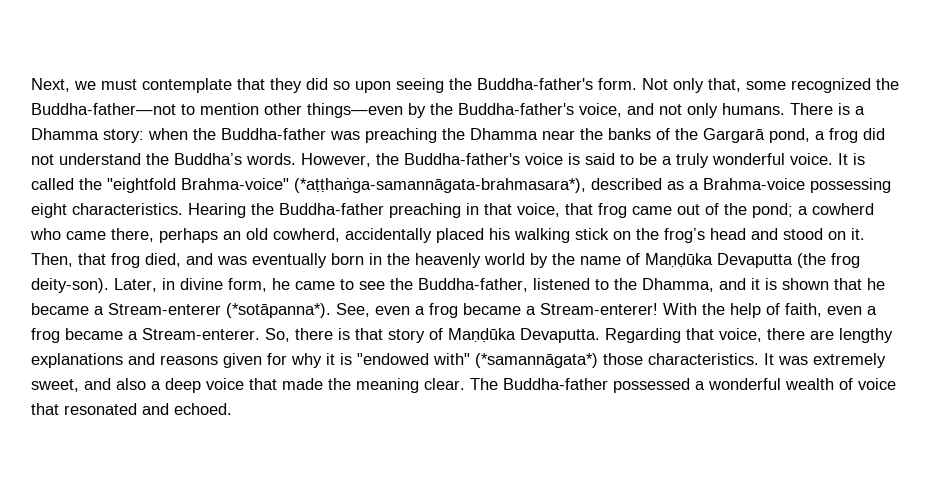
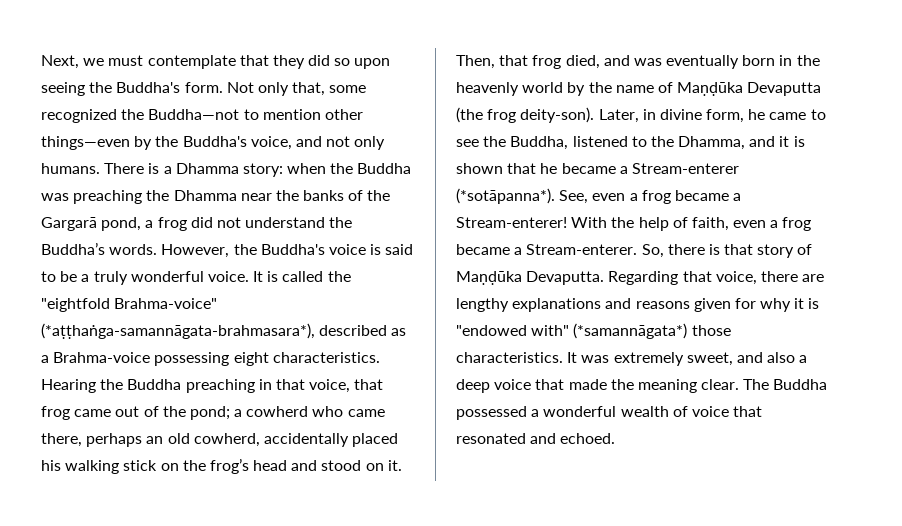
[477,78,593,90] Buddha-father's -> [116,82,181,93] Buddha's
[31,103,176,115] Buddha-father—not -> [148,109,240,120] Buddha—not
[458,103,574,115] Buddha-father's -> [182,136,247,147] Buddha's
[221,128,326,140] Buddha-father -> [357,163,412,174] Buddha
[404,153,520,165] Buddha-father's -> [260,244,325,255] Buddha's
[279,203,384,215] Buddha-father -> [127,379,182,390] Buddha
[418,278,528,292] Buddha-father, -> [510,136,569,150] Buddha,
[503,378,608,390] Buddha-father -> [773,379,828,390] Buddha

